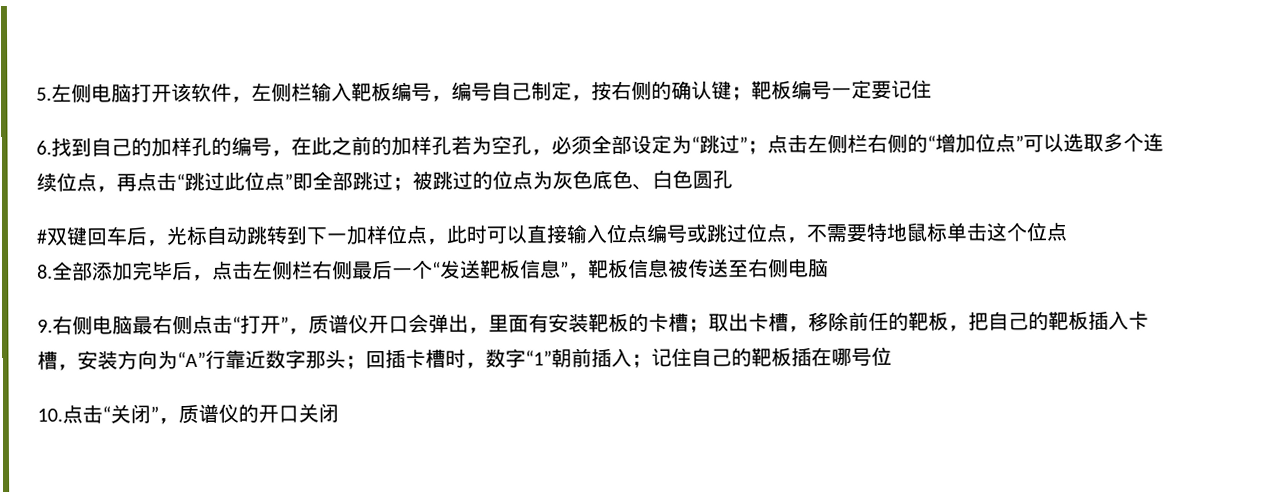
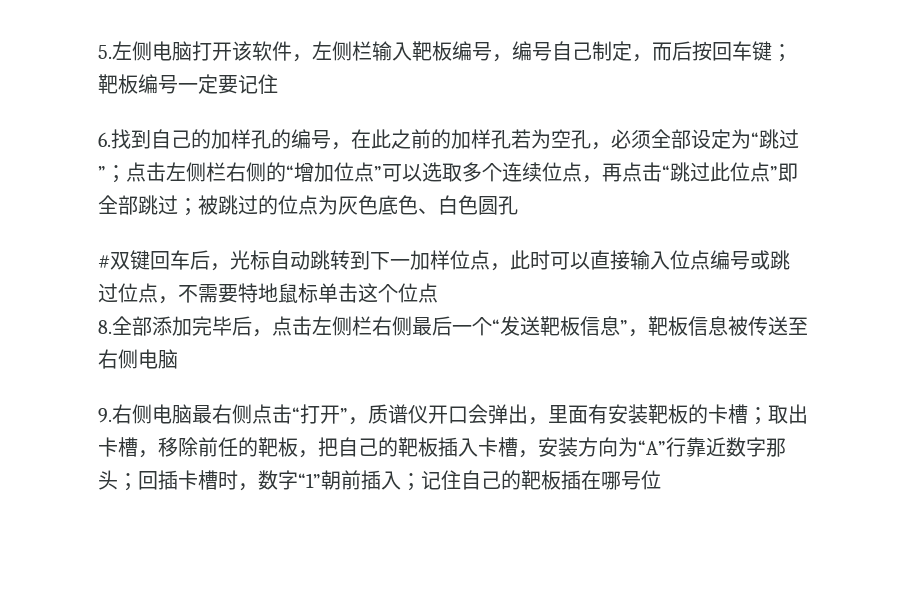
[591,80,712,101] 按右侧的确认 -> [652,41,752,61] 而后按回车
[37,403,339,425] // 10.点击“关闭”，质谱仪的开口关闭 -> (661, 480) none

